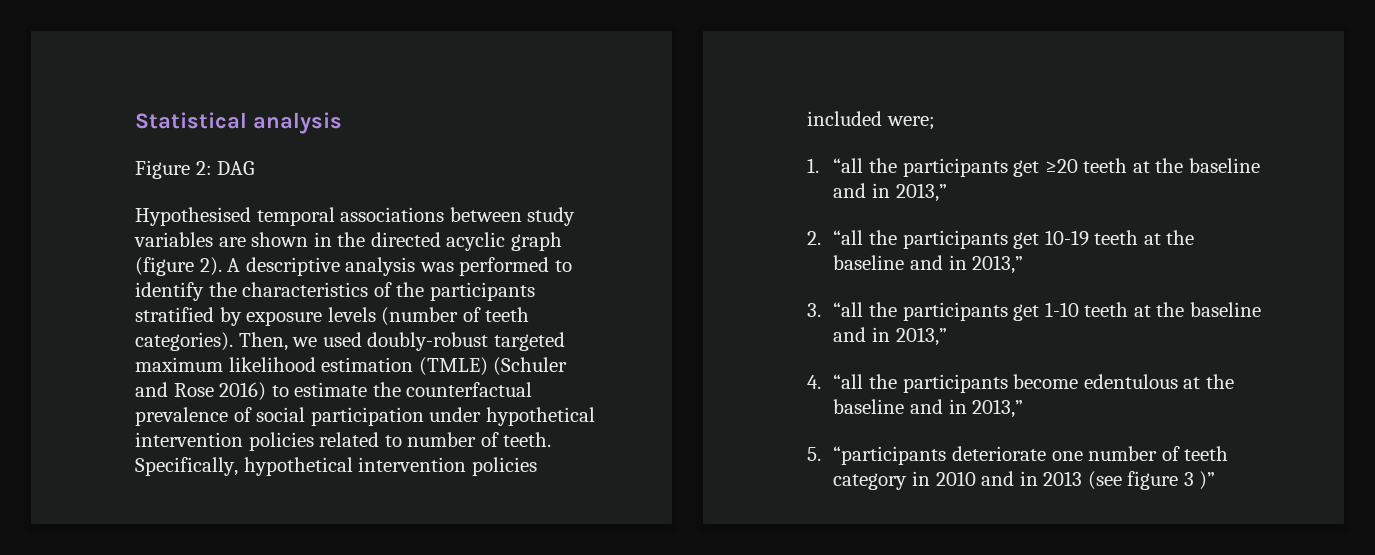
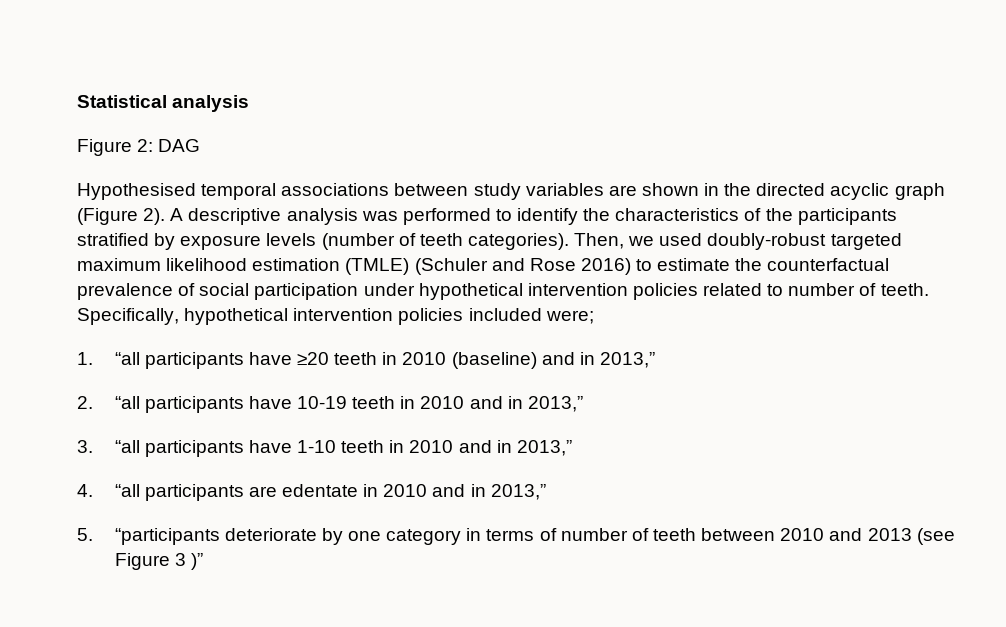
[135,257,194,276] (figure -> [77,208,138,225] (Figure
[868,158,1260,177] the participants get ≥20 teeth at the baseline -> [144,352,537,369] participants have ≥20 teeth in 2010 (baseline)
[868,230,1195,249] [833,255,905,270] the participants get 10-19 teeth at the baseline -> [144,396,465,413] participants have 10-19 teeth in 2010
[868,302,1261,321] the participants get 1-10 teeth at the baseline -> [144,440,454,457] participants have 1-10 teeth in 2010
[868,374,1234,393] [833,399,905,414] the participants become edentulous at the baseline -> [144,484,428,501] participants are edentate in 2010
[1051,451,1083,461] one -> [321,528,557,545] by one category in terms of
[833,471,1038,490] category in 2010 and in -> [701,528,863,541] between 2010 and
[1127,471,1179,490] figure -> [114,553,170,570] Figure

